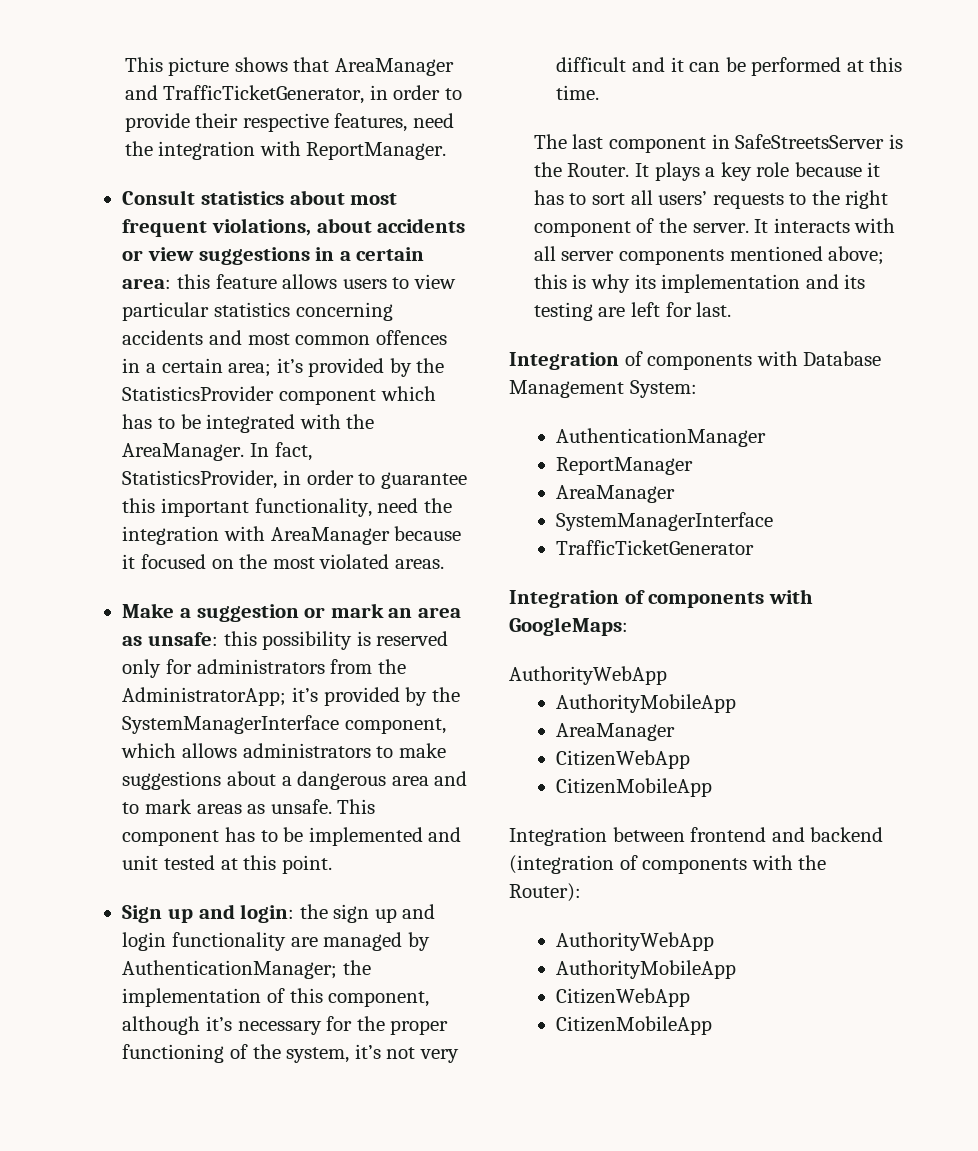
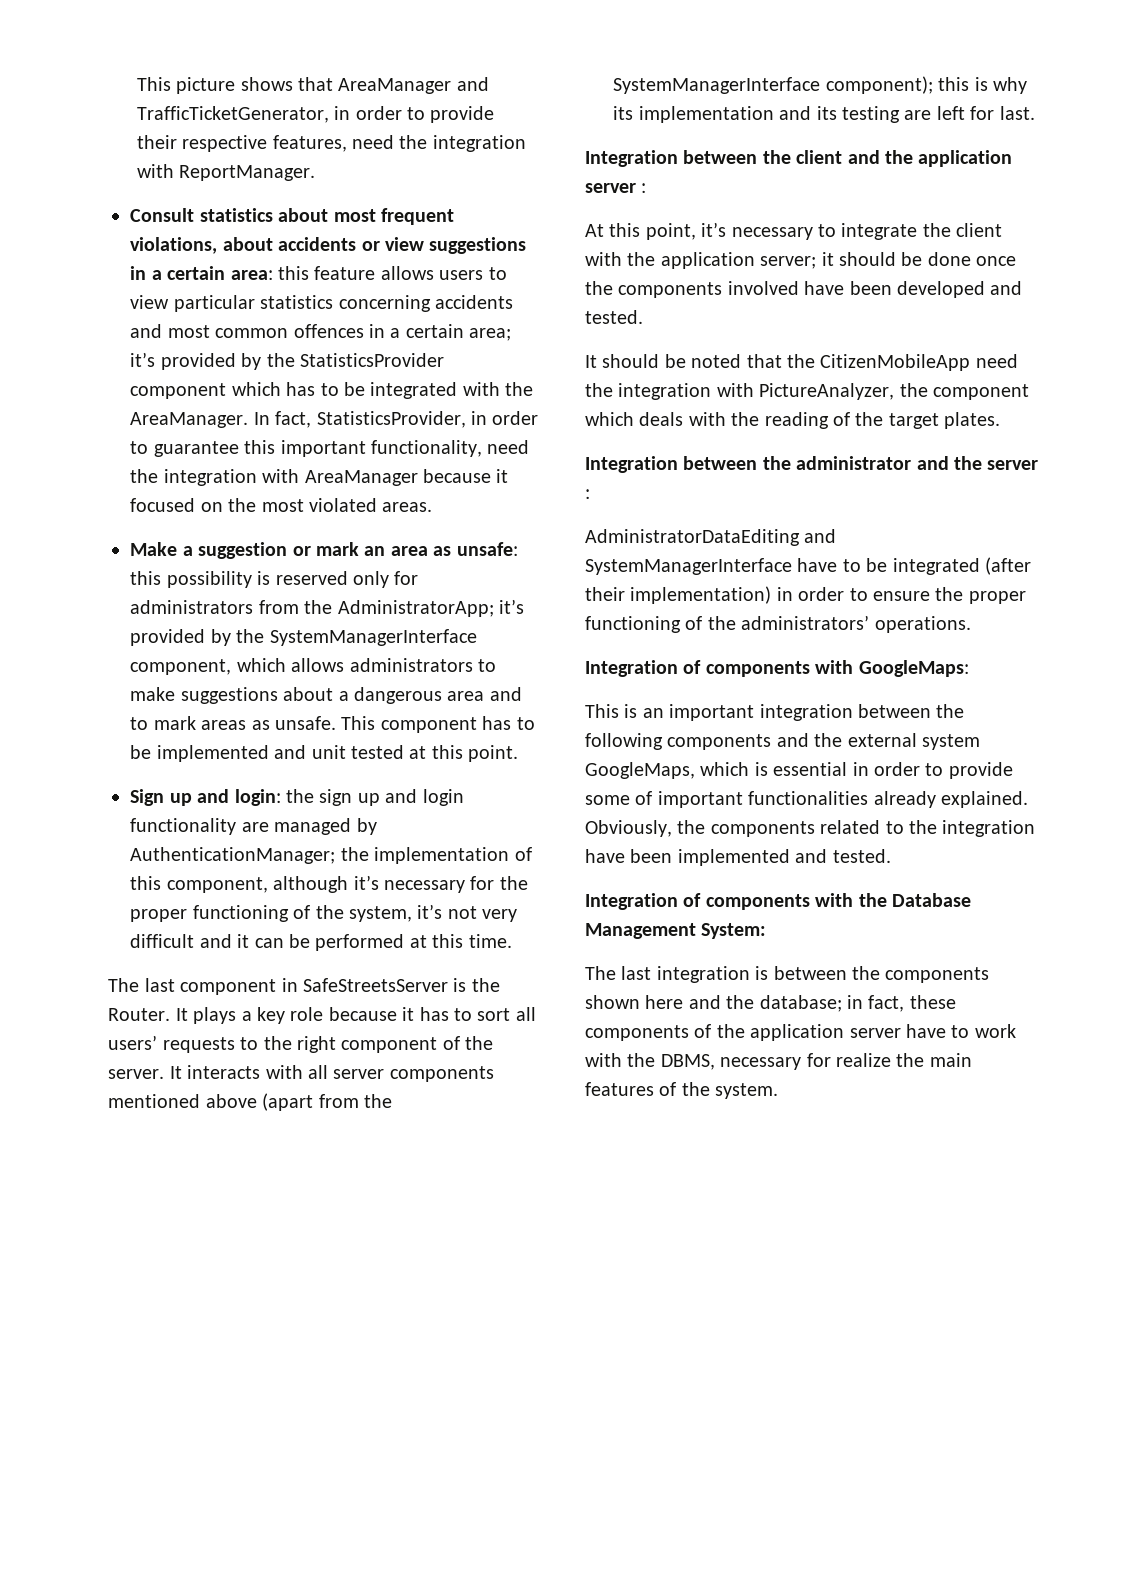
[828,246,885,265] above; -> [205,1093,393,1111] [613,76,933,94] above (apart from the SystemManagerInterface component);
[624,351,882,370] [509,380,697,398] [556,428,767,447] [556,457,694,475] [556,485,676,503] [556,512,774,531] [556,540,755,555] of components with Database Management System: // AuthenticationManager // ReportManager // AreaManager // SystemManagerInterface // TrafficTicketGenerator -> [683,150,1013,167] [585,183,647,193] [585,222,1003,240] [585,252,1017,269] [585,281,1023,298] [585,310,643,324] [585,354,1018,371] [585,383,1029,400] [585,412,1001,429] [585,456,1039,473] [585,489,590,499] [585,529,837,546] [585,557,1031,575] [585,586,1026,604] [585,615,971,633] between the client and the application server : // At this point, it’s necessary to integrate the client with the application server; it should be done once the components involved have been developed and tested. // It should be noted that the CitizenMobileApp need the integration with PictureAnalyzer, the component which deals with the reading of the target plates. // Integration between the administrator and the server : // AdministratorDataEditing and SystemManagerInterface have to be integrated (after their implementation) in order to ensure the proper functioning of the administrators’ operations.
[509,666,667,685] [556,694,737,713] [556,723,676,741] [556,750,691,769] [556,778,713,797] [509,827,884,846] [509,855,827,874] [509,883,581,902] [556,932,715,951] [556,960,737,979] [556,988,691,1007] [556,1016,713,1035] AuthorityWebApp // AuthorityMobileApp // AreaManager // CitizenWebApp // CitizenMobileApp // Integration between frontend and backend (integration of components with the Router): // AuthorityWebApp // AuthorityMobileApp // CitizenWebApp // CitizenMobileApp -> [585,704,965,721] [585,733,980,750] [585,762,1013,779] [585,791,1028,808] [585,820,1036,837] [585,849,891,866] [585,893,971,910] [585,923,767,939] [585,966,990,983] [585,995,956,1012] [585,1024,1016,1041] [585,1053,972,1070] [585,1082,779,1099] This is an important integration between the following components and the external system GoogleMaps, which is essential in order to provide some of important functionalities already explained. Obviously, the components related to the integration have been implemented and tested. // Integration of components with the Database Management System: // The last integration is between the components shown here and the database; in fact, these components of the application server have to work with the DBMS, necessary for realize the main features of the system.

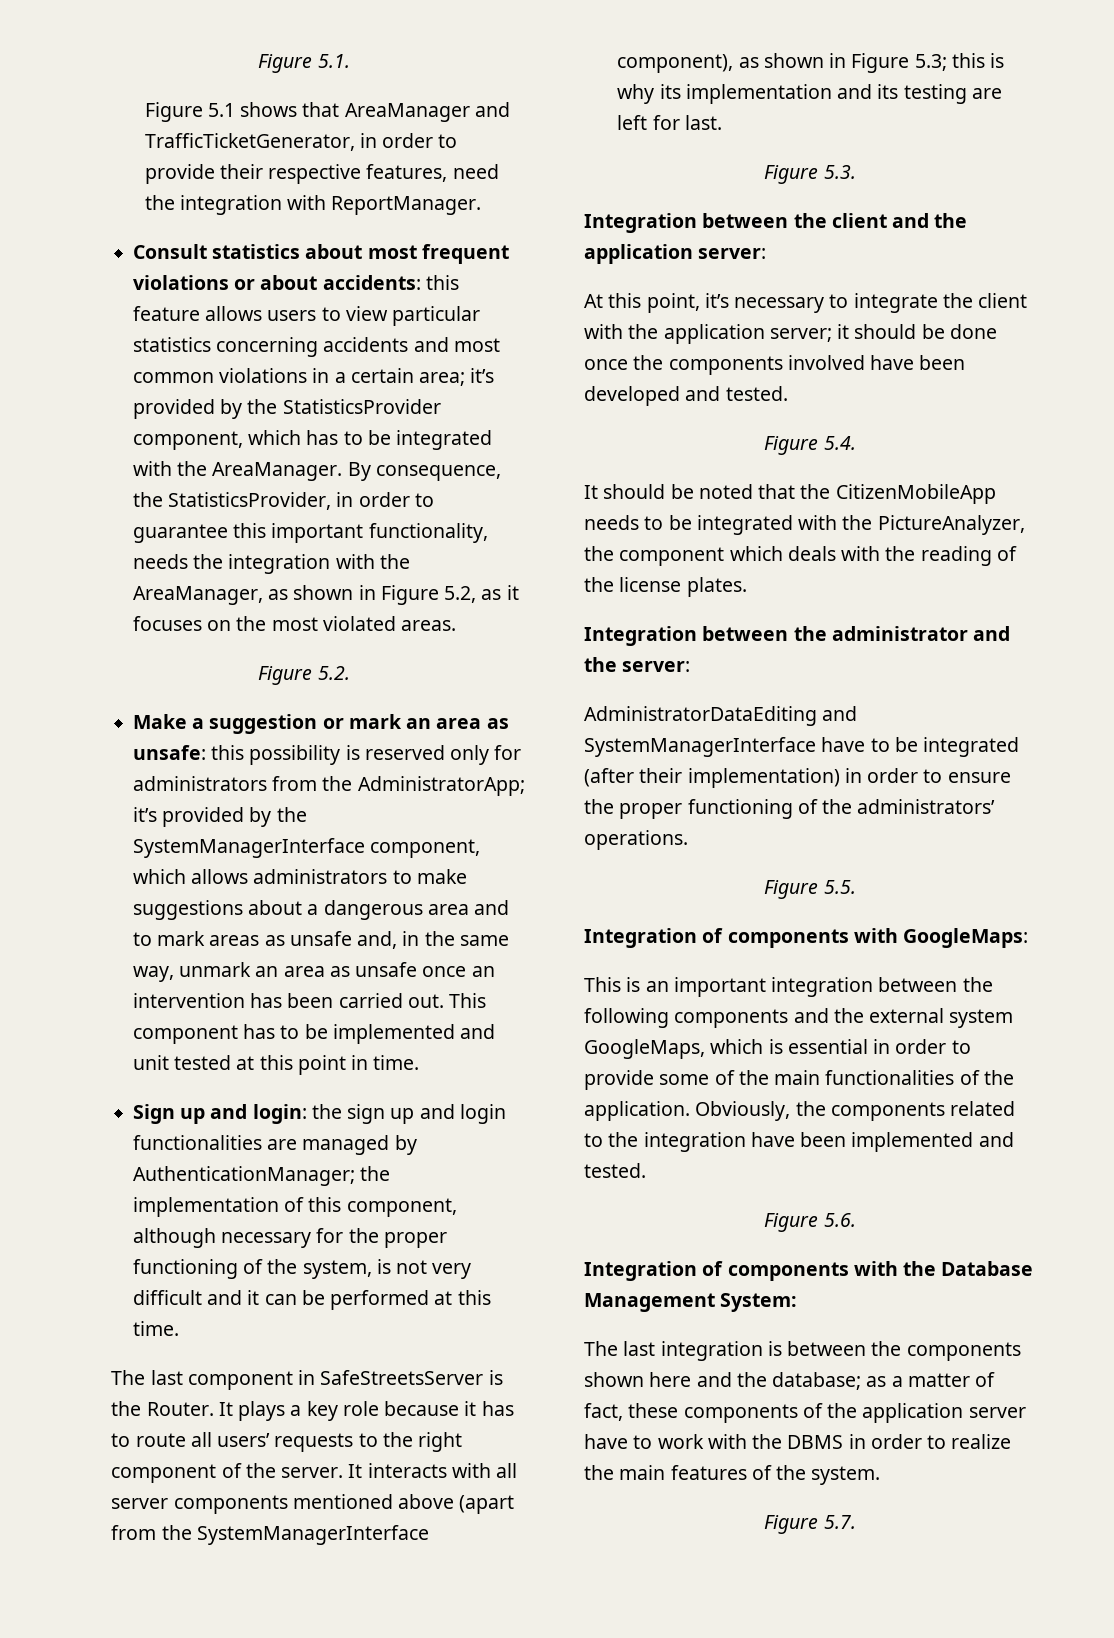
[136,77,236,94] This picture -> [258,54,350,73] [144,102,235,122] Figure 5.1. // Figure 5.1
[130,237,527,254] [130,266,273,280] violations, about accidents or view suggestions in a certain area: -> [132,275,421,290] violations or about accidents:
[293,324,364,338] offences -> [218,368,307,383] violations
[130,383,227,399] component -> [132,431,243,450] component,
[253,411,312,428] In fact, -> [347,462,501,481] [132,492,163,507] By consequence, the
[487,440,530,454] [130,469,509,486] [130,498,196,512] need the integration with AreaManager because it focused -> [132,554,410,574] [132,585,519,605] [132,616,202,631] needs the integration with the AreaManager, as shown in Figure 5.2, as it focuses
(433, 507) none -> [258,666,350,685] // Figure 5.2.
[275,716,337,730] unsafe. -> [289,931,509,949] [132,962,495,982] [132,993,444,1008] unsafe and, in the same way, unmark an area as unsafe once an intervention has been carried out.
[468,745,519,762] point. -> [297,1055,420,1075] point in time.
[130,818,237,835] functionality -> [132,1135,262,1150] functionalities
[353,875,379,890] it’s -> (216, 1238) none
[417,904,443,919] it’s -> [376,1259,391,1274] is
[477,1008,511,1021] sort -> [135,1433,186,1447] route
[825,76,933,94] component); -> [617,53,947,73] component), as shown in Figure 5.3;
(1035, 113) none -> [764,165,856,184] // Figure 5.3.
[585,183,647,193] server : -> [698,248,767,259] server:
(643, 317) none -> [764,436,856,455] // Figure 5.4.
[975,354,1018,368] [585,383,754,400] need the integration with -> [584,515,873,535] needs to be integrated with the
[888,413,939,429] target -> [619,577,682,592] license
[987,460,1039,470] [585,489,590,499] server : -> [622,661,691,672] server:
(971, 624) none -> [764,880,856,899] // Figure 5.5.
[657,791,1028,808] important functionalities already explained. -> [738,1070,1014,1085] [584,1101,690,1121] the main functionalities of the application.
(891, 856) none -> [764,1213,856,1232] // Figure 5.6.
[847,995,863,1009] in -> [866,1372,996,1387] as a matter of
[660,1053,831,1070] DBMS, necessary for -> [787,1434,947,1449] DBMS in order to
(779, 1091) none -> [764,1515,856,1534] // Figure 5.7.

